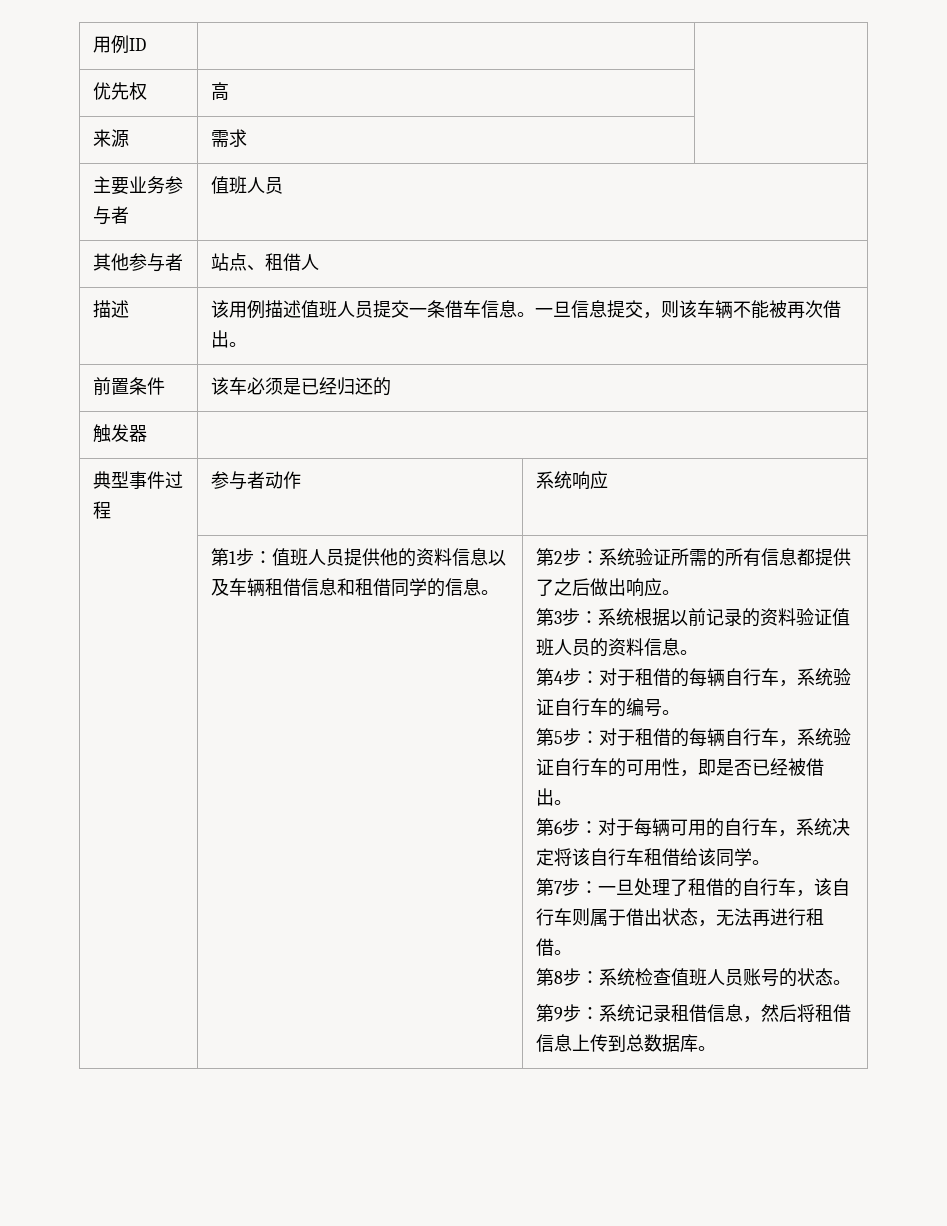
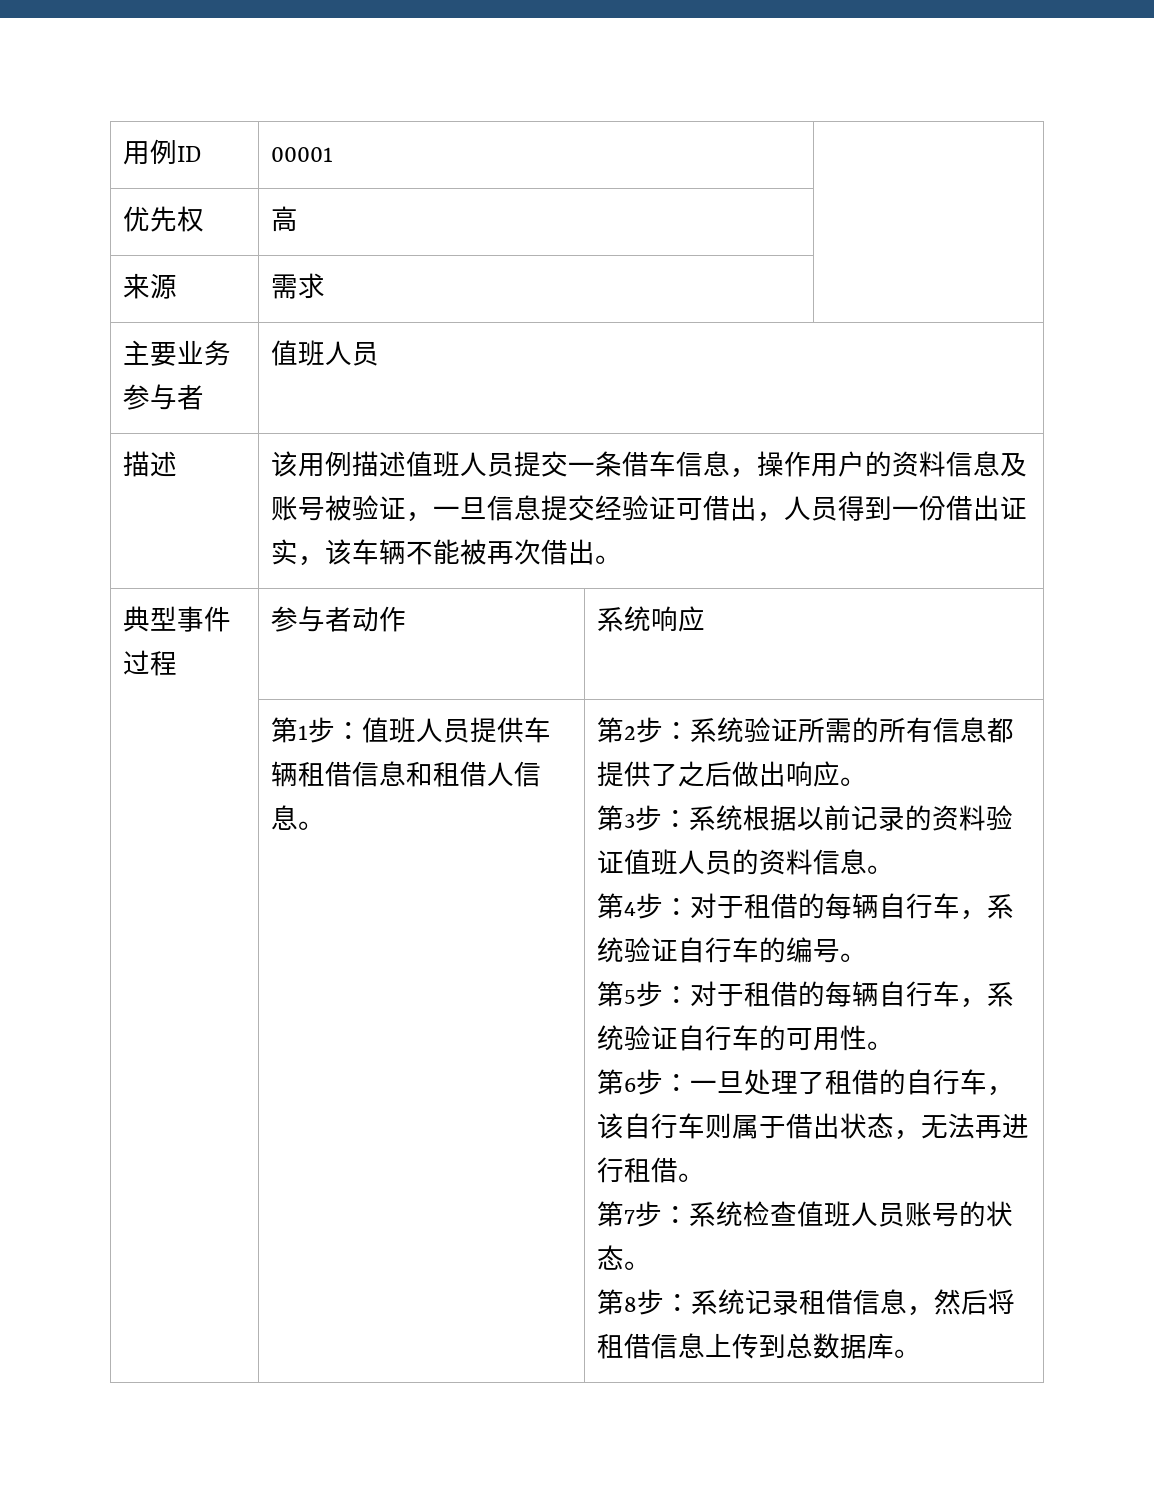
(146, 44) none -> [270,147,333,162] 00001
[92,253,183,272] [210,253,319,271] // 其他参与者 | 站点、租借人 -> (379, 354) none
[516,300,679,319] 。一旦信息提交，则 -> [729,451,1027,478] [270,495,1027,522] [270,539,325,566] ，操作用户的资料信息及账号被验证，一旦信息提交经验证可借出，人员得到一份借出证实，
[92,377,165,395] [210,377,391,396] [92,424,147,443] // 前置条件 | 该车必须是已经归还的 // 触发器 | -> (622, 559) none
[379,548,506,567] [210,578,229,596] 他的资料信息以及 -> (524, 730) none
[390,578,445,597] 同学的 -> [486,762,514,786] 人
[679,758,824,777] [535,788,554,806] ，即是否已经被借出 -> (867, 1038) none
[597,818,850,837] [535,848,770,867] [535,878,598,896] 对于每辆可用的自行车，系统决定将该自行车租借给该同学。 // 第7步： -> (690, 1083) none
[553,971,563,984] 8 -> [623,1210,635,1224] 7
[553,1007,563,1020] 9 -> [623,1297,637,1312] 8

